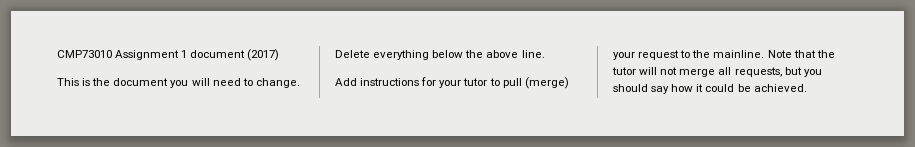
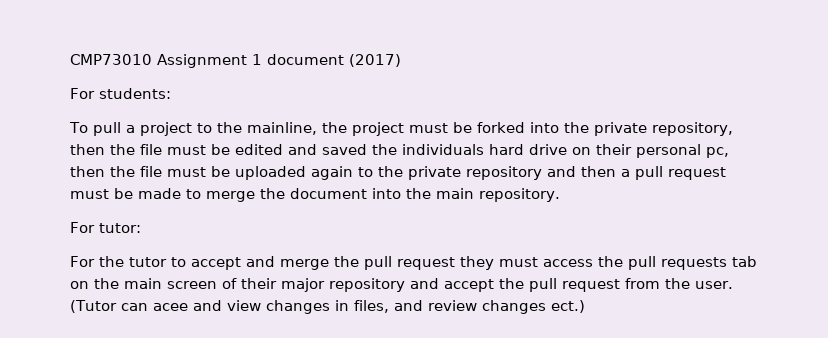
[57,78,300,88] [335,50,545,60] [335,77,569,89] [613,50,835,60] [612,67,822,77] [613,84,807,94] This is the document you will need to change. Delete everything below the above line. // Add instructions for your tutor to pull (merge) your request to the mainline. Note that the tutor will not merge all requests, but you should say how it could be achieved. -> [70,88,171,99] [69,122,733,136] [70,144,729,158] [70,166,726,180] [70,188,560,202] [70,222,141,233] [70,256,757,270] [70,278,733,292] [70,300,585,314] For students: // To pull a project to the mainline, the project must be forked into the private repository, then the file must be edited and saved the individuals hard drive on their personal pc, then the file must be uploaded again to the private repository and then a pull request must be made to merge the document into the main repository. // For tutor: // For the tutor to accept and merge the pull request they must access the pull requests tab on the main screen of their major repository and accept the pull request from the user. (Tutor can acee and view changes in files, and review changes ect.)

